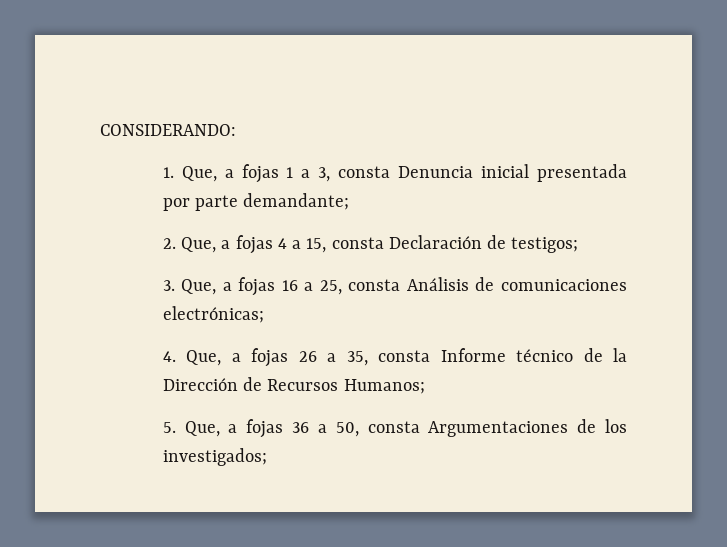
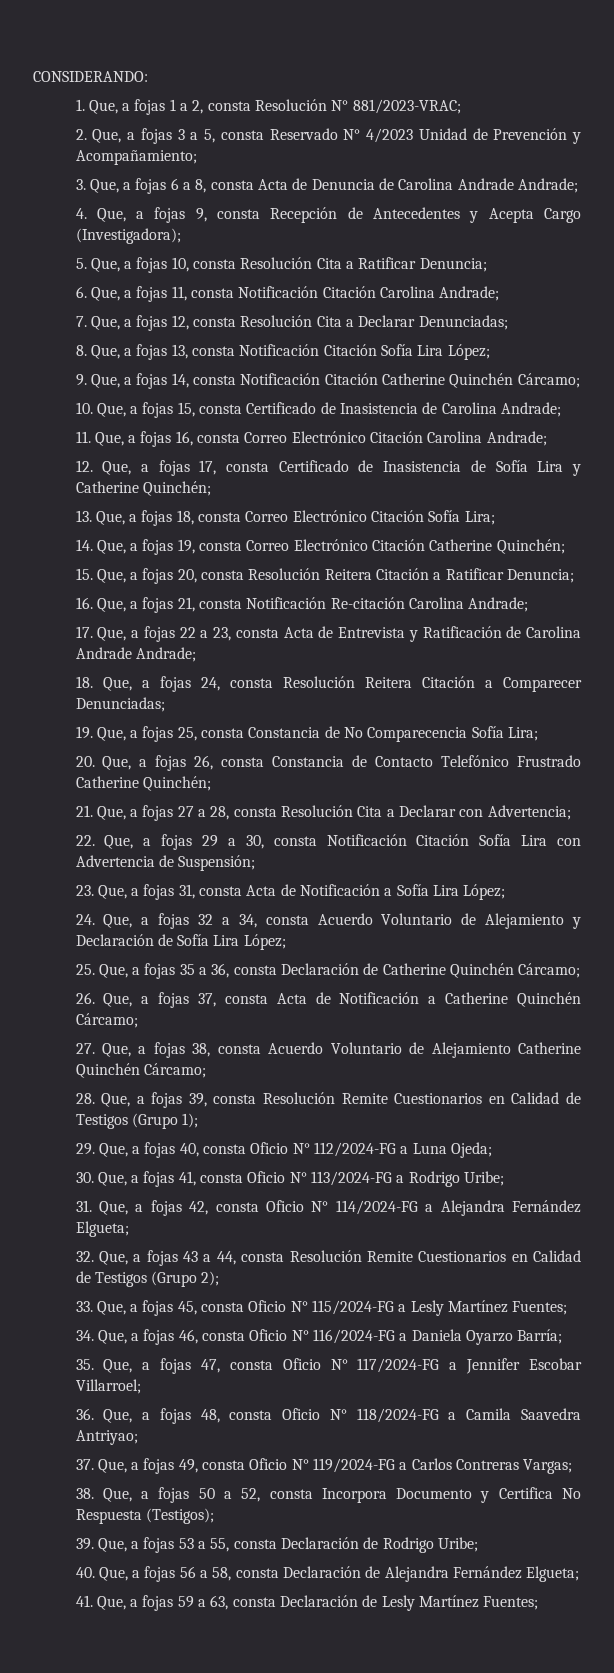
[318,164,627,182] [162,193,350,211] [162,235,579,254] [162,277,627,296] [162,306,264,323] [162,348,627,367] [162,377,425,394] [162,419,627,438] [162,448,267,466] 3, consta Denuncia inicial presentada por parte demandante; // 2. Que, a fojas 4 a 15, consta Declaración de testigos; // 3. Que, a fojas 16 a 25, consta Análisis de comunicaciones electrónicas; // 4. Que, a fojas 26 a 35, consta Informe técnico de la Dirección de Recursos Humanos; // 5. Que, a fojas 36 a 50, consta Argumentaciones de los investigados; -> [192,99,461,114] [75,128,582,144] [75,150,197,165] [75,178,578,194] [75,207,582,223] [75,228,181,244] [75,257,487,273] [75,286,500,302] [75,315,508,331] [75,344,490,360] [75,373,580,389] [75,402,562,418] [75,431,547,447] [75,460,582,476] [75,481,211,496] [75,510,495,526] [75,539,565,555] [75,568,575,584] [75,597,529,613] [75,626,582,642] [75,647,196,662] [75,676,582,692] [75,697,165,712] [75,726,539,742] [75,755,581,771] [75,776,211,791] [75,805,571,821] [75,834,581,850] [75,855,256,871] [75,884,506,900] [75,913,581,929] [75,934,286,950] [75,963,581,979] [75,992,581,1008] [75,1013,138,1028] [75,1042,581,1058] [75,1063,206,1078] [75,1092,581,1108] [75,1113,199,1129] [75,1142,493,1158] [75,1171,505,1187] [75,1200,581,1216] [75,1221,129,1237] [75,1250,581,1266] [75,1271,220,1287] [75,1300,568,1316] [75,1329,563,1345] [75,1358,582,1374] [75,1379,141,1394] [75,1408,581,1424] [75,1430,138,1445] [75,1458,573,1474] [75,1487,581,1503] [75,1508,214,1524] [75,1537,479,1553] [75,1566,580,1582] [75,1595,539,1611] 2, consta Resolución N° 881/2023-VRAC; // 2. Que, a fojas 3 a 5, consta Reservado N° 4/2023 Unidad de Prevención y Acompañamiento; // 3. Que, a fojas 6 a 8, consta Acta de Denuncia de Carolina Andrade Andrade; // 4. Que, a fojas 9, consta Recepción de Antecedentes y Acepta Cargo (Investigadora); // 5. Que, a fojas 10, consta Resolución Cita a Ratificar Denuncia; // 6. Que, a fojas 11, consta Notificación Citación Carolina Andrade; // 7. Que, a fojas 12, consta Resolución Cita a Declarar Denunciadas; // 8. Que, a fojas 13, consta Notificación Citación Sofía Lira López; // 9. Que, a fojas 14, consta Notificación Citación Catherine Quinchén Cárcamo; // 10. Que, a fojas 15, consta Certificado de Inasistencia de Carolina Andrade; // 11. Que, a fojas 16, consta Correo Electrónico Citación Carolina Andrade; // 12. Que, a fojas 17, consta Certificado de Inasistencia de Sofía Lira y Catherine Quinchén; // 13. Que, a fojas 18, consta Correo Electrónico Citación Sofía Lira; // 14. Que, a fojas 19, consta Correo Electrónico Citación Catherine Quinchén; // 15. Que, a fojas 20, consta Resolución Reitera Citación a Ratificar Denuncia; // 16. Que, a fojas 21, consta Notificación Re-citación Carolina Andrade; // 17. Que, a fojas 22 a 23, consta Acta de Entrevista y Ratificación de Carolina Andrade Andrade; // 18. Que, a fojas 24, consta Resolución Reitera Citación a Comparecer Denunciadas; // 19. Que, a fojas 25, consta Constancia de No Comparecencia Sofía Lira; // 20. Que, a fojas 26, consta Constancia de Contacto Telefónico Frustrado Catherine Quinchén; // 21. Que, a fojas 27 a 28, consta Resolución Cita a Declarar con Advertencia; // 22. Que, a fojas 29 a 30, consta Notificación Citación Sofía Lira con Advertencia de Suspensión; // 23. Que, a fojas 31, consta Acta de Notificación a Sofía Lira López; // 24. Que, a fojas 32 a 34, consta Acuerdo Voluntario de Alejamiento y Declaración de Sofía Lira López; // 25. Que, a fojas 35 a 36, consta Declaración de Catherine Quinchén Cárcamo; // 26. Que, a fojas 37, consta Acta de Notificación a Catherine Quinchén Cárcamo; // 27. Que, a fojas 38, consta Acuerdo Voluntario de Alejamiento Catherine Quinchén Cárcamo; // 28. Que, a fojas 39, consta Resolución Remite Cuestionarios en Calidad de Testigos (Grupo 1); // 29. Que, a fojas 40, consta Oficio N° 112/2024-FG a Luna Ojeda; // 30. Que, a fojas 41, consta Oficio N° 113/2024-FG a Rodrigo Uribe; // 31. Que, a fojas 42, consta Oficio N° 114/2024-FG a Alejandra Fernández Elgueta; // 32. Que, a fojas 43 a 44, consta Resolución Remite Cuestionarios en Calidad de Testigos (Grupo 2); // 33. Que, a fojas 45, consta Oficio N° 115/2024-FG a Lesly Martínez Fuentes; // 34. Que, a fojas 46, consta Oficio N° 116/2024-FG a Daniela Oyarzo Barría; // 35. Que, a fojas 47, consta Oficio N° 117/2024-FG a Jennifer Escobar Villarroel; // 36. Que, a fojas 48, consta Oficio N° 118/2024-FG a Camila Saavedra Antriyao; // 37. Que, a fojas 49, consta Oficio N° 119/2024-FG a Carlos Contreras Vargas; // 38. Que, a fojas 50 a 52, consta Incorpora Documento y Certifica No Respuesta (Testigos); // 39. Que, a fojas 53 a 55, consta Declaración de Rodrigo Uribe; // 40. Que, a fojas 56 a 58, consta Declaración de Alejandra Fernández Elgueta; // 41. Que, a fojas 59 a 63, consta Declaración de Lesly Martínez Fuentes;

